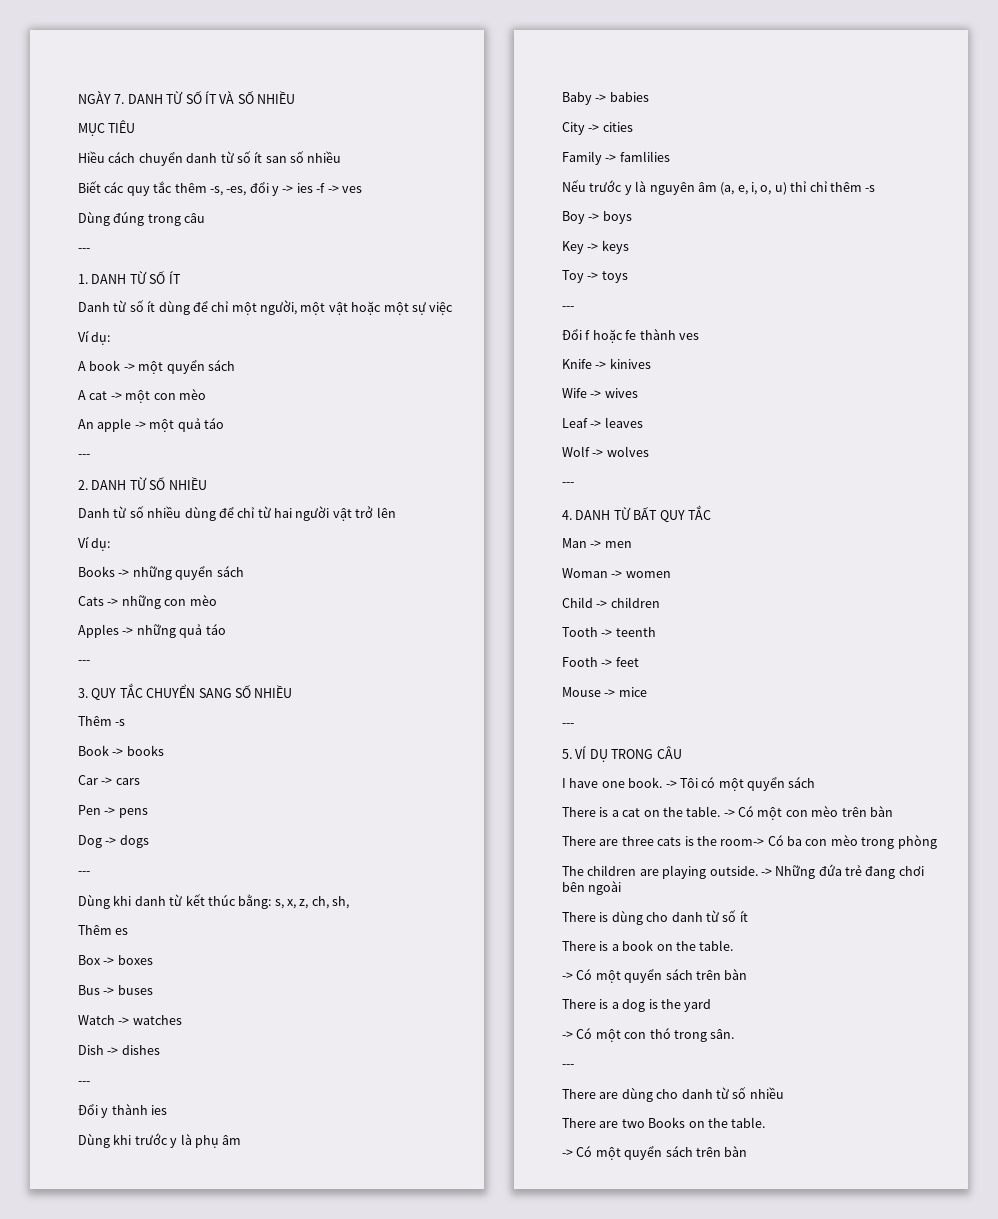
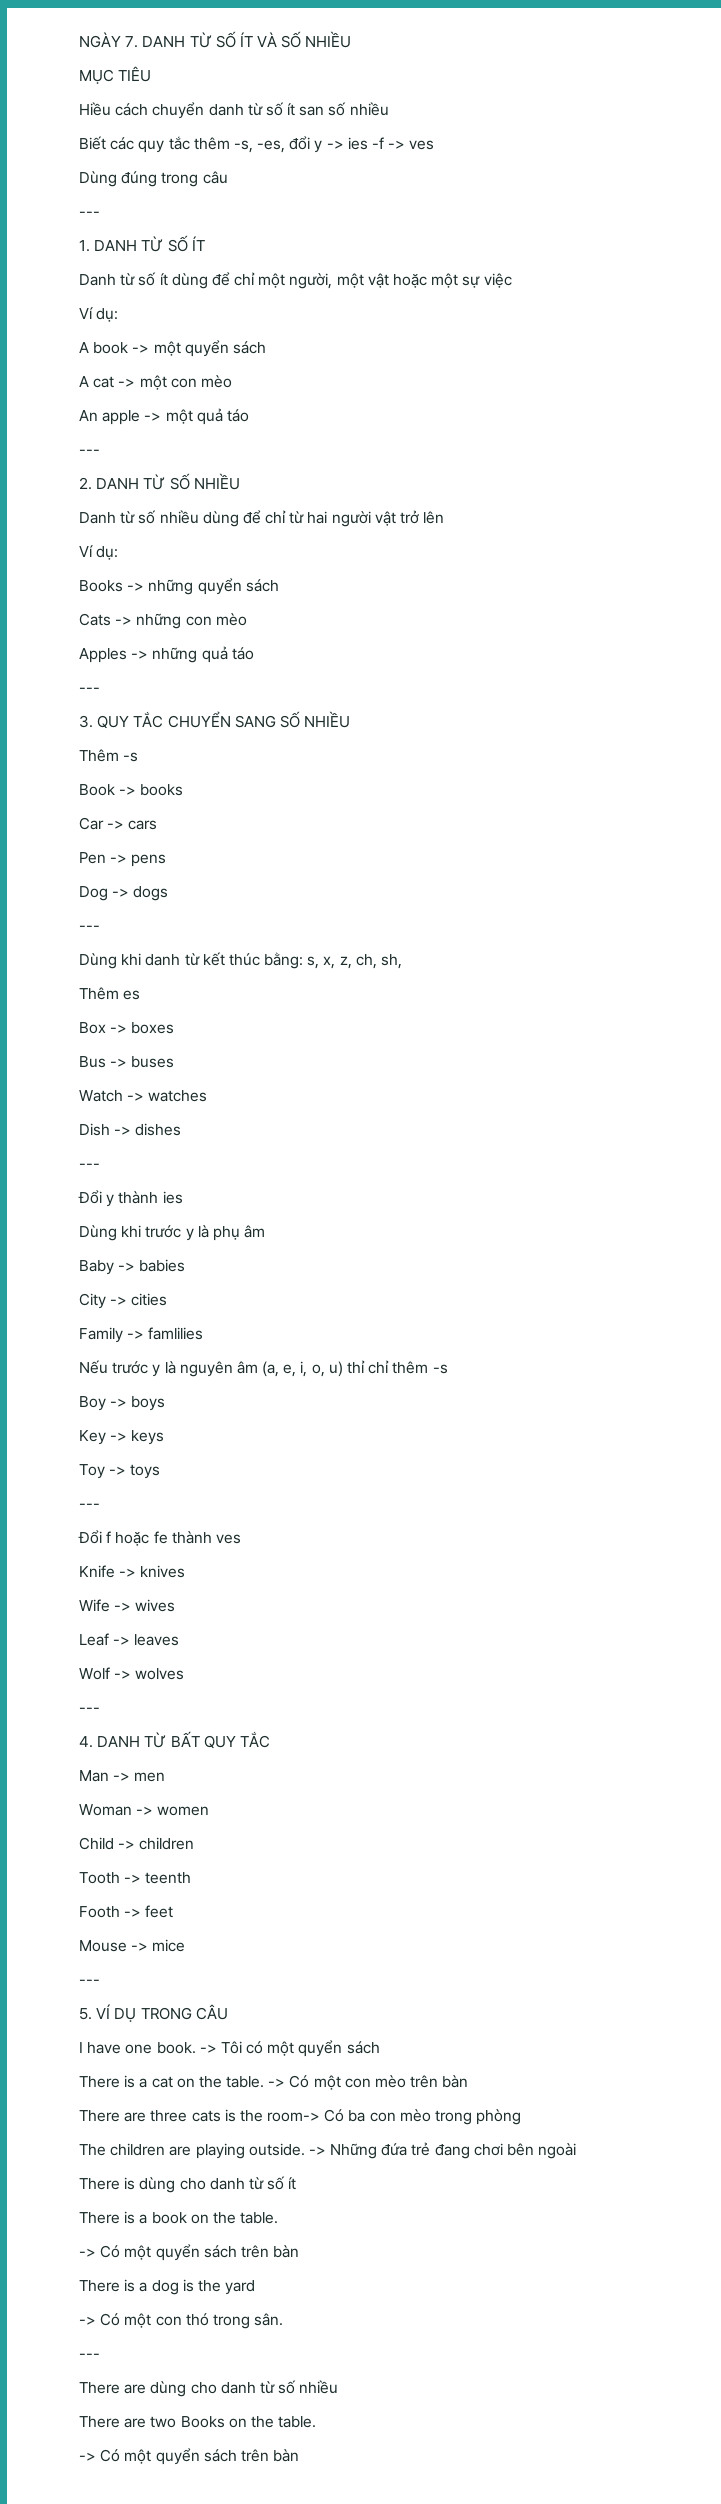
[609,358,651,369] kinives -> [140,1565,186,1578] knives

